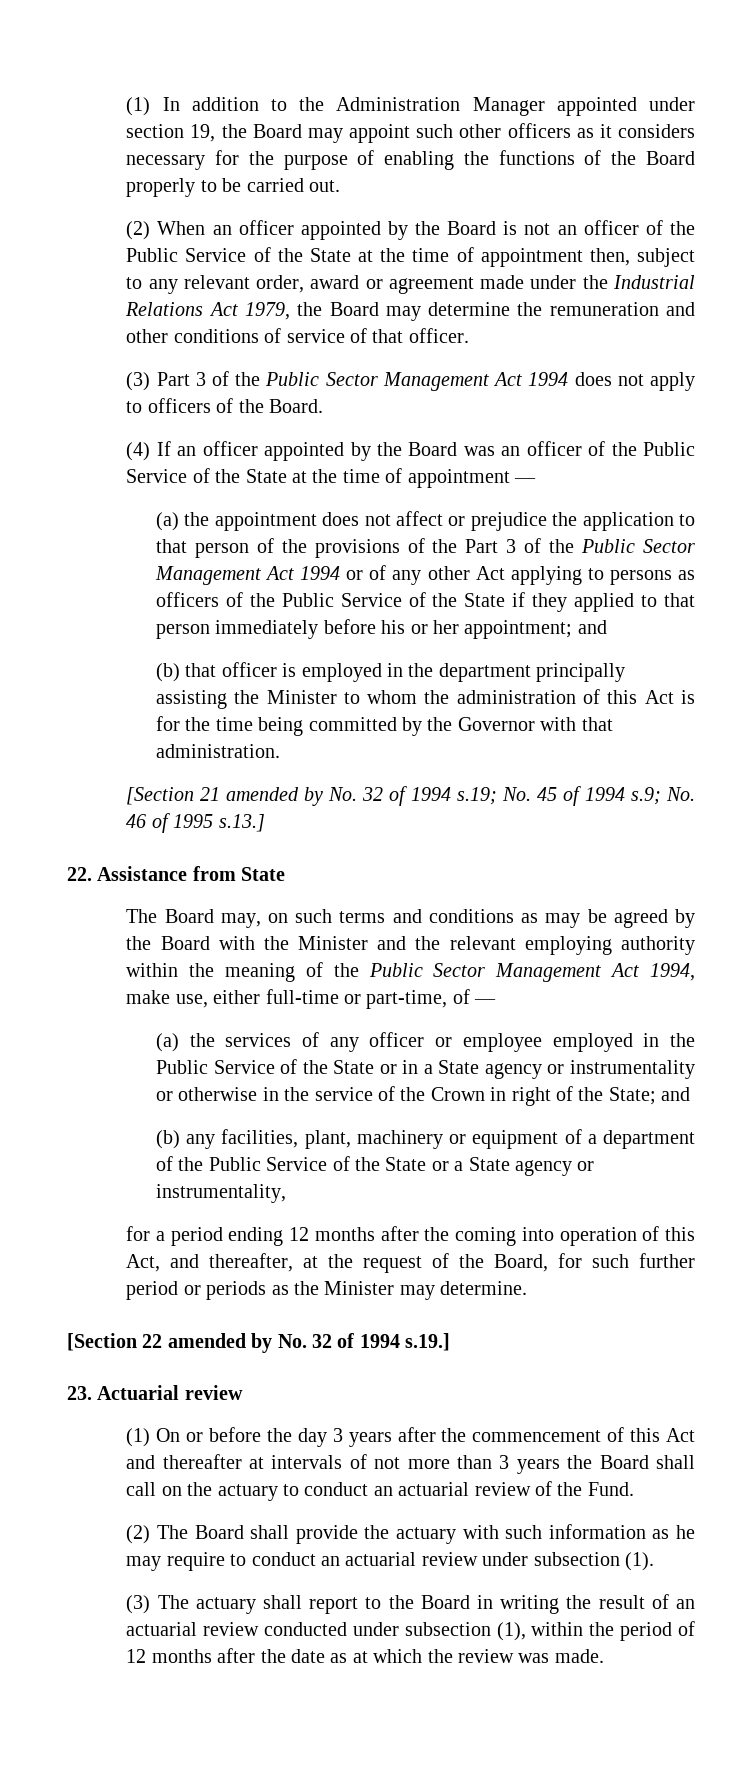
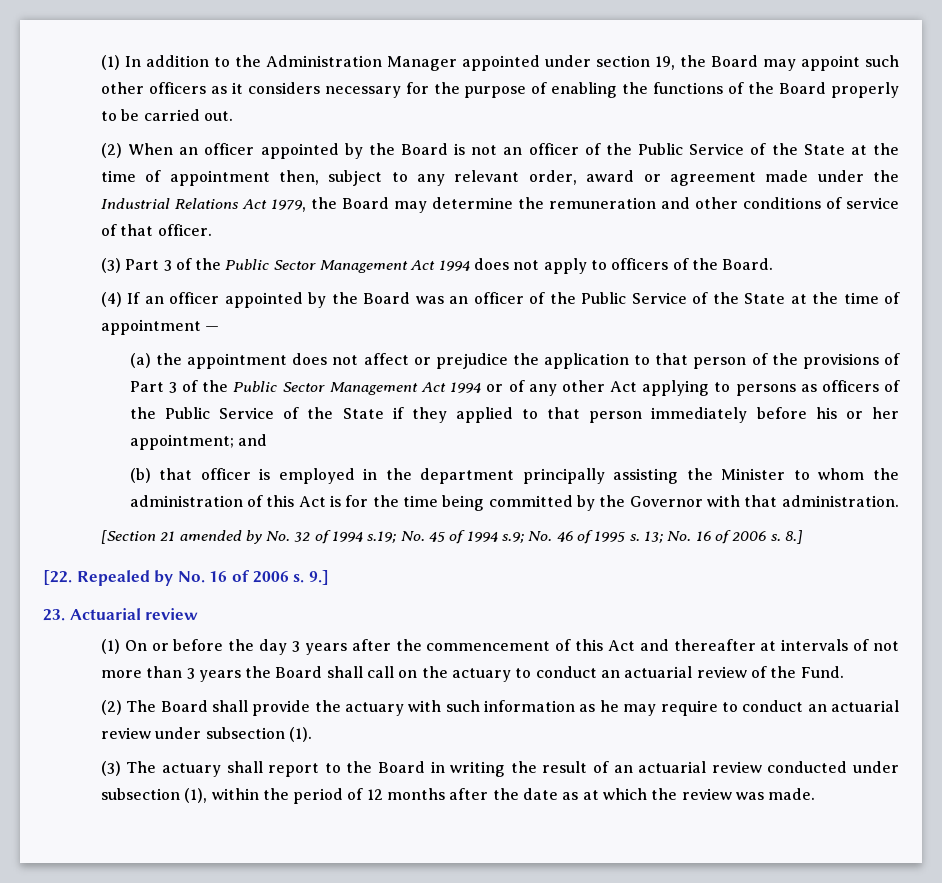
[432,539,458,553] the -> (900, 359) none
[218,814,265,832] [67,866,286,881] [126,909,695,928] [126,936,695,955] [126,962,695,982] [126,989,497,1009] [155,1032,695,1052] [155,1059,696,1079] [155,1086,691,1106] [155,1129,695,1149] [155,1156,595,1176] [155,1184,286,1203] [126,1226,695,1246] [126,1253,696,1273] [126,1281,528,1300] [67,1333,451,1353] s.13.] // 22. Assistance from State // The Board may, on such terms and conditions as may be agreed by the Board with the Minister and the relevant employing authority within the meaning of the Public Sector Management Act 1994, make use, either full-time or part-time, of — // (a) the services of any officer or employee employed in the Public Service of the State or in a State agency or instrumentality or otherwise in the service of the Crown in right of the State; and // (b) any facilities, plant, machinery or equipment of a department of the Public Service of the State or a State agency or instrumentality, // for a period ending 12 months after the coming into operation of this Act, and thereafter, at the request of the Board, for such further period or periods as the Minister may determine. // [Section 22 amended by No. 32 of 1994 s.19.] -> [629,530,803,544] [43,570,329,586] s. 13; No. 16 of 2006 s. 8.] // [22. Repealed by No. 16 of 2006 s. 9.]

